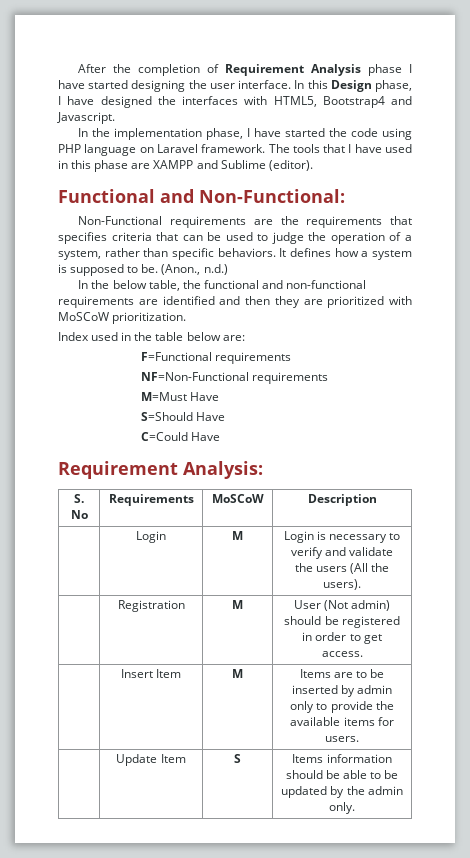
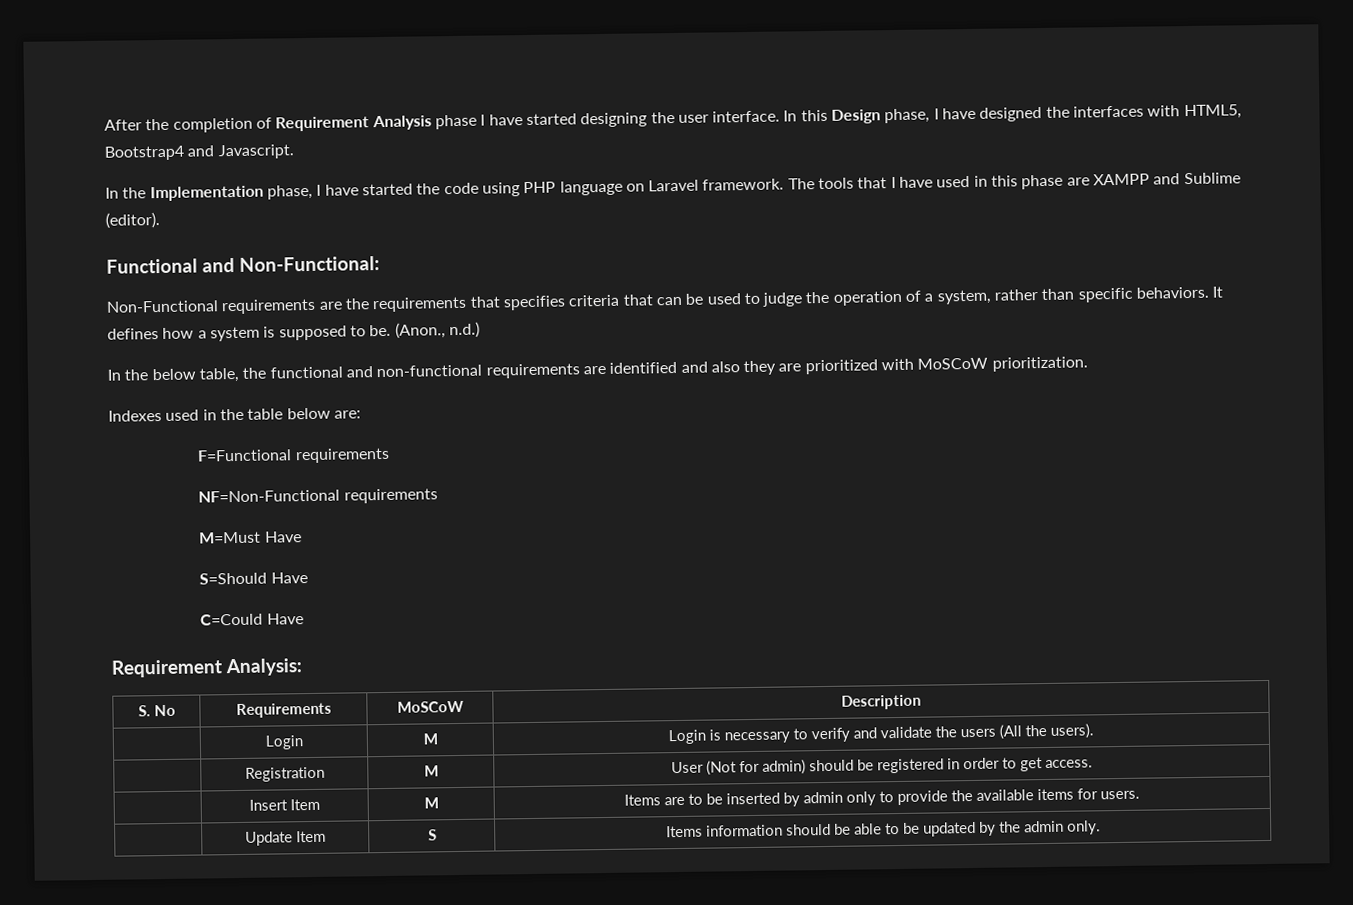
[114,128,203,140] implementation -> [149,185,264,202] Implementation
[245,296,270,305] then -> [710,361,740,373] also
[58,332,89,341] Index -> [108,410,162,422] Indexes
(348, 605) none -> [739,760,761,773] for

